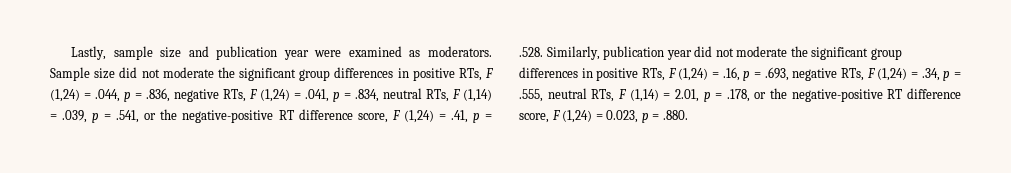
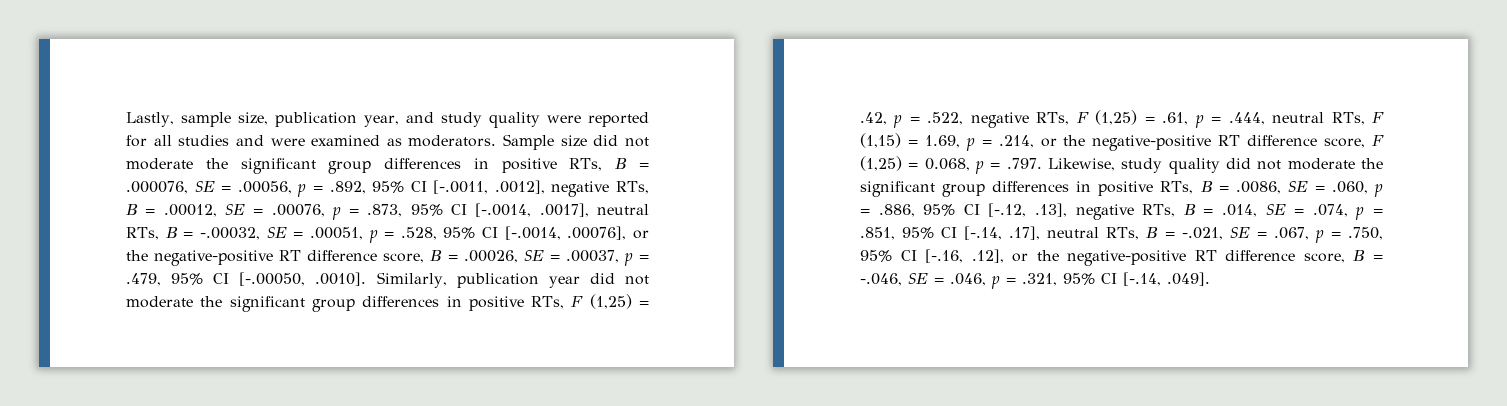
[160,46,309,60] size and publication year -> [237,112,649,128] [126,135,264,147] size, publication year, and study quality were reported for all studies and
[485,68,494,78] [50,88,492,102] [50,109,492,123] [519,47,543,57] F (1,24) = .044, p = .836, negative RTs, F (1,24) = .041, p = .834, neutral RTs, F (1,14) = .039, p = .541, or the negative-positive RT difference score, F (1,24) = .41, p = .528. -> [615,158,650,169] [126,180,650,197] [126,203,650,220] [126,226,649,243] [126,250,649,266] [126,272,367,286] B = .000076, SE = .00056, p = .892, 95% CI [-.0011, .0012], negative RTs, B = .00012, SE = .00076, p = .873, 95% CI [-.0014, .0017], neutral RTs, B = -.00032, SE = .00051, p = .528, 95% CI [-.0014, .00076], or the negative-positive RT difference score, B = .00026, SE = .00037, p = .479, 95% CI [-.00050, .0010].
[678,67,962,81] [519,88,961,102] [519,110,688,123] (1,24) = .16, p = .693, negative RTs, F (1,24) = .34, p = .555, neutral RTs, F (1,14) = 2.01, p = .178, or the negative-positive RT difference score, F (1,24) = 0.023, p = .880. -> [589,294,649,309] [860,110,1384,128] [860,133,1384,151] [860,156,1383,174] [860,181,1383,197] [860,203,1383,220] [860,226,1383,243] [860,249,1383,266] [860,272,1210,289] (1,25) = .42, p = .522, negative RTs, F (1,25) = .61, p = .444, neutral RTs, F (1,15) = 1.69, p = .214, or the negative-positive RT difference score, F (1,25) = 0.068, p = .797. Likewise, study quality did not moderate the significant group differences in positive RTs, B = .0086, SE = .060, p = .886, 95% CI [-.12, .13], negative RTs, B = .014, SE = .074, p = .851, 95% CI [-.14, .17], neutral RTs, B = -.021, SE = .067, p = .750, 95% CI [-.16, .12], or the negative-positive RT difference score, B = -.046, SE = .046, p = .321, 95% CI [-.14, .049].

